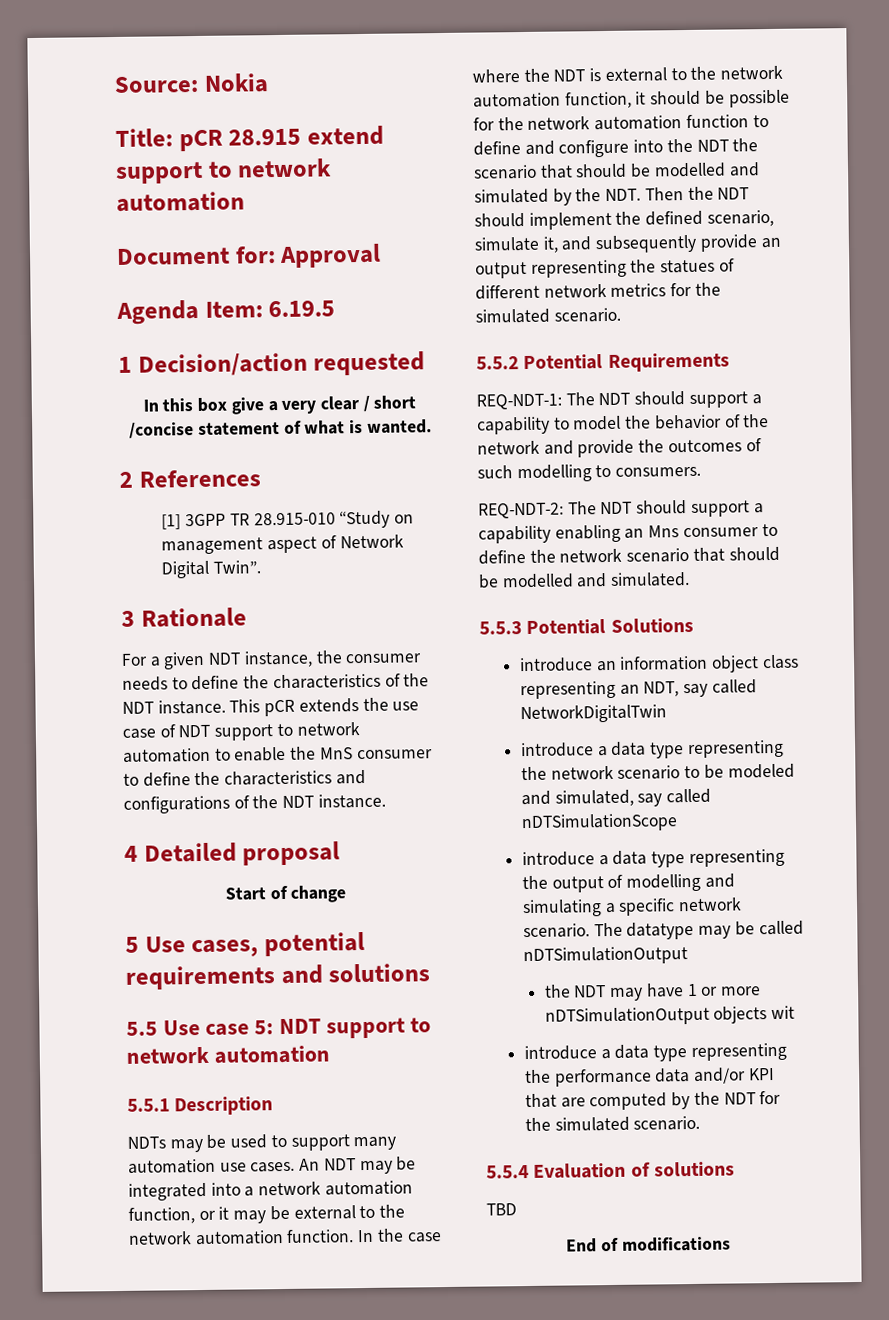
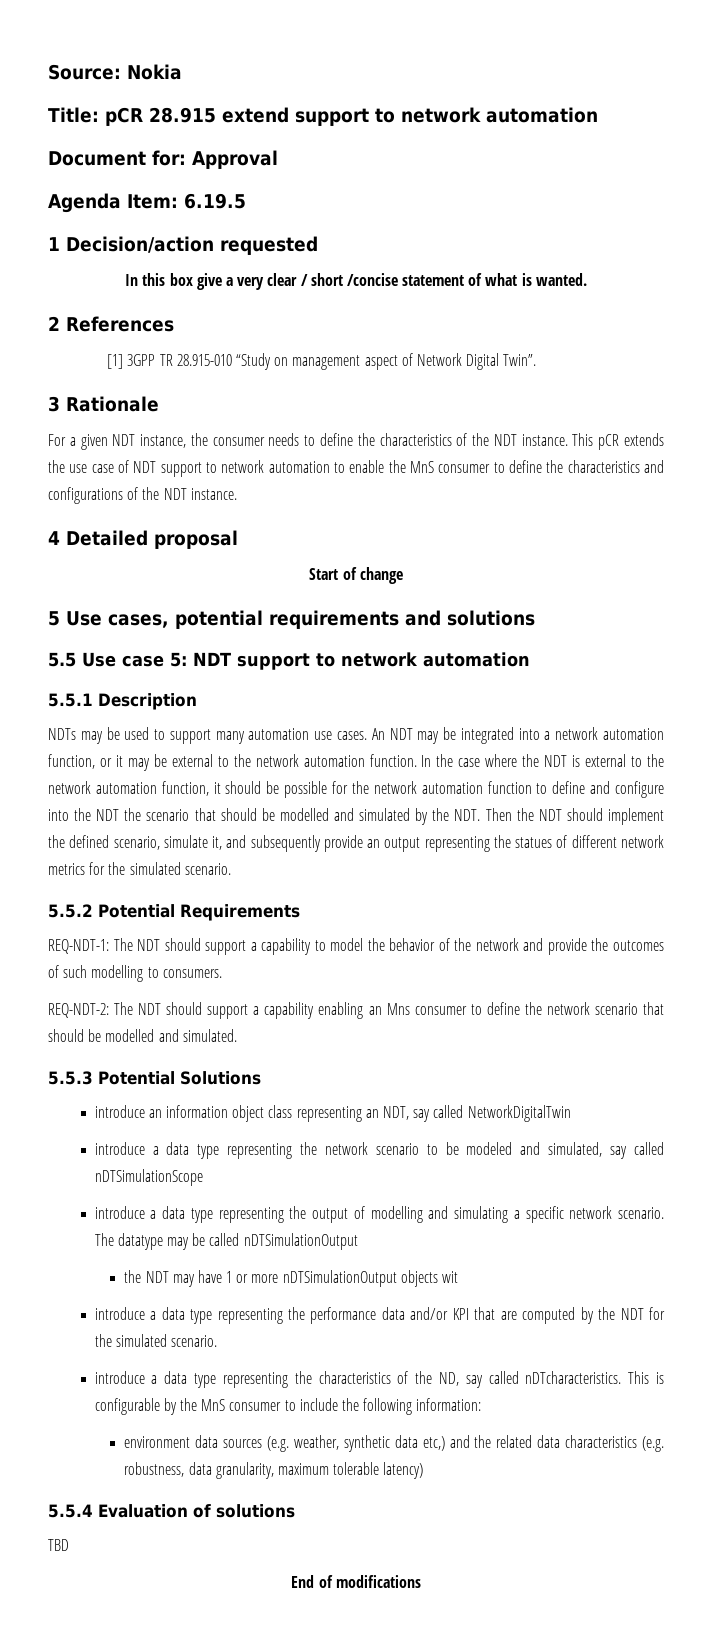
(701, 1123) none -> [94,1371,665,1388] [94,1398,482,1415] [124,1435,665,1452] [124,1462,424,1479] // introduce a data type representing the characteristics of the ND, say called nDTcharacteristics. This is configurable by the MnS consumer to include the following information: // environment data sources (e.g. weather, synthetic data etc,) and the related data characteristics (e.g. robustness, data granularity, maximum tolerable latency)

